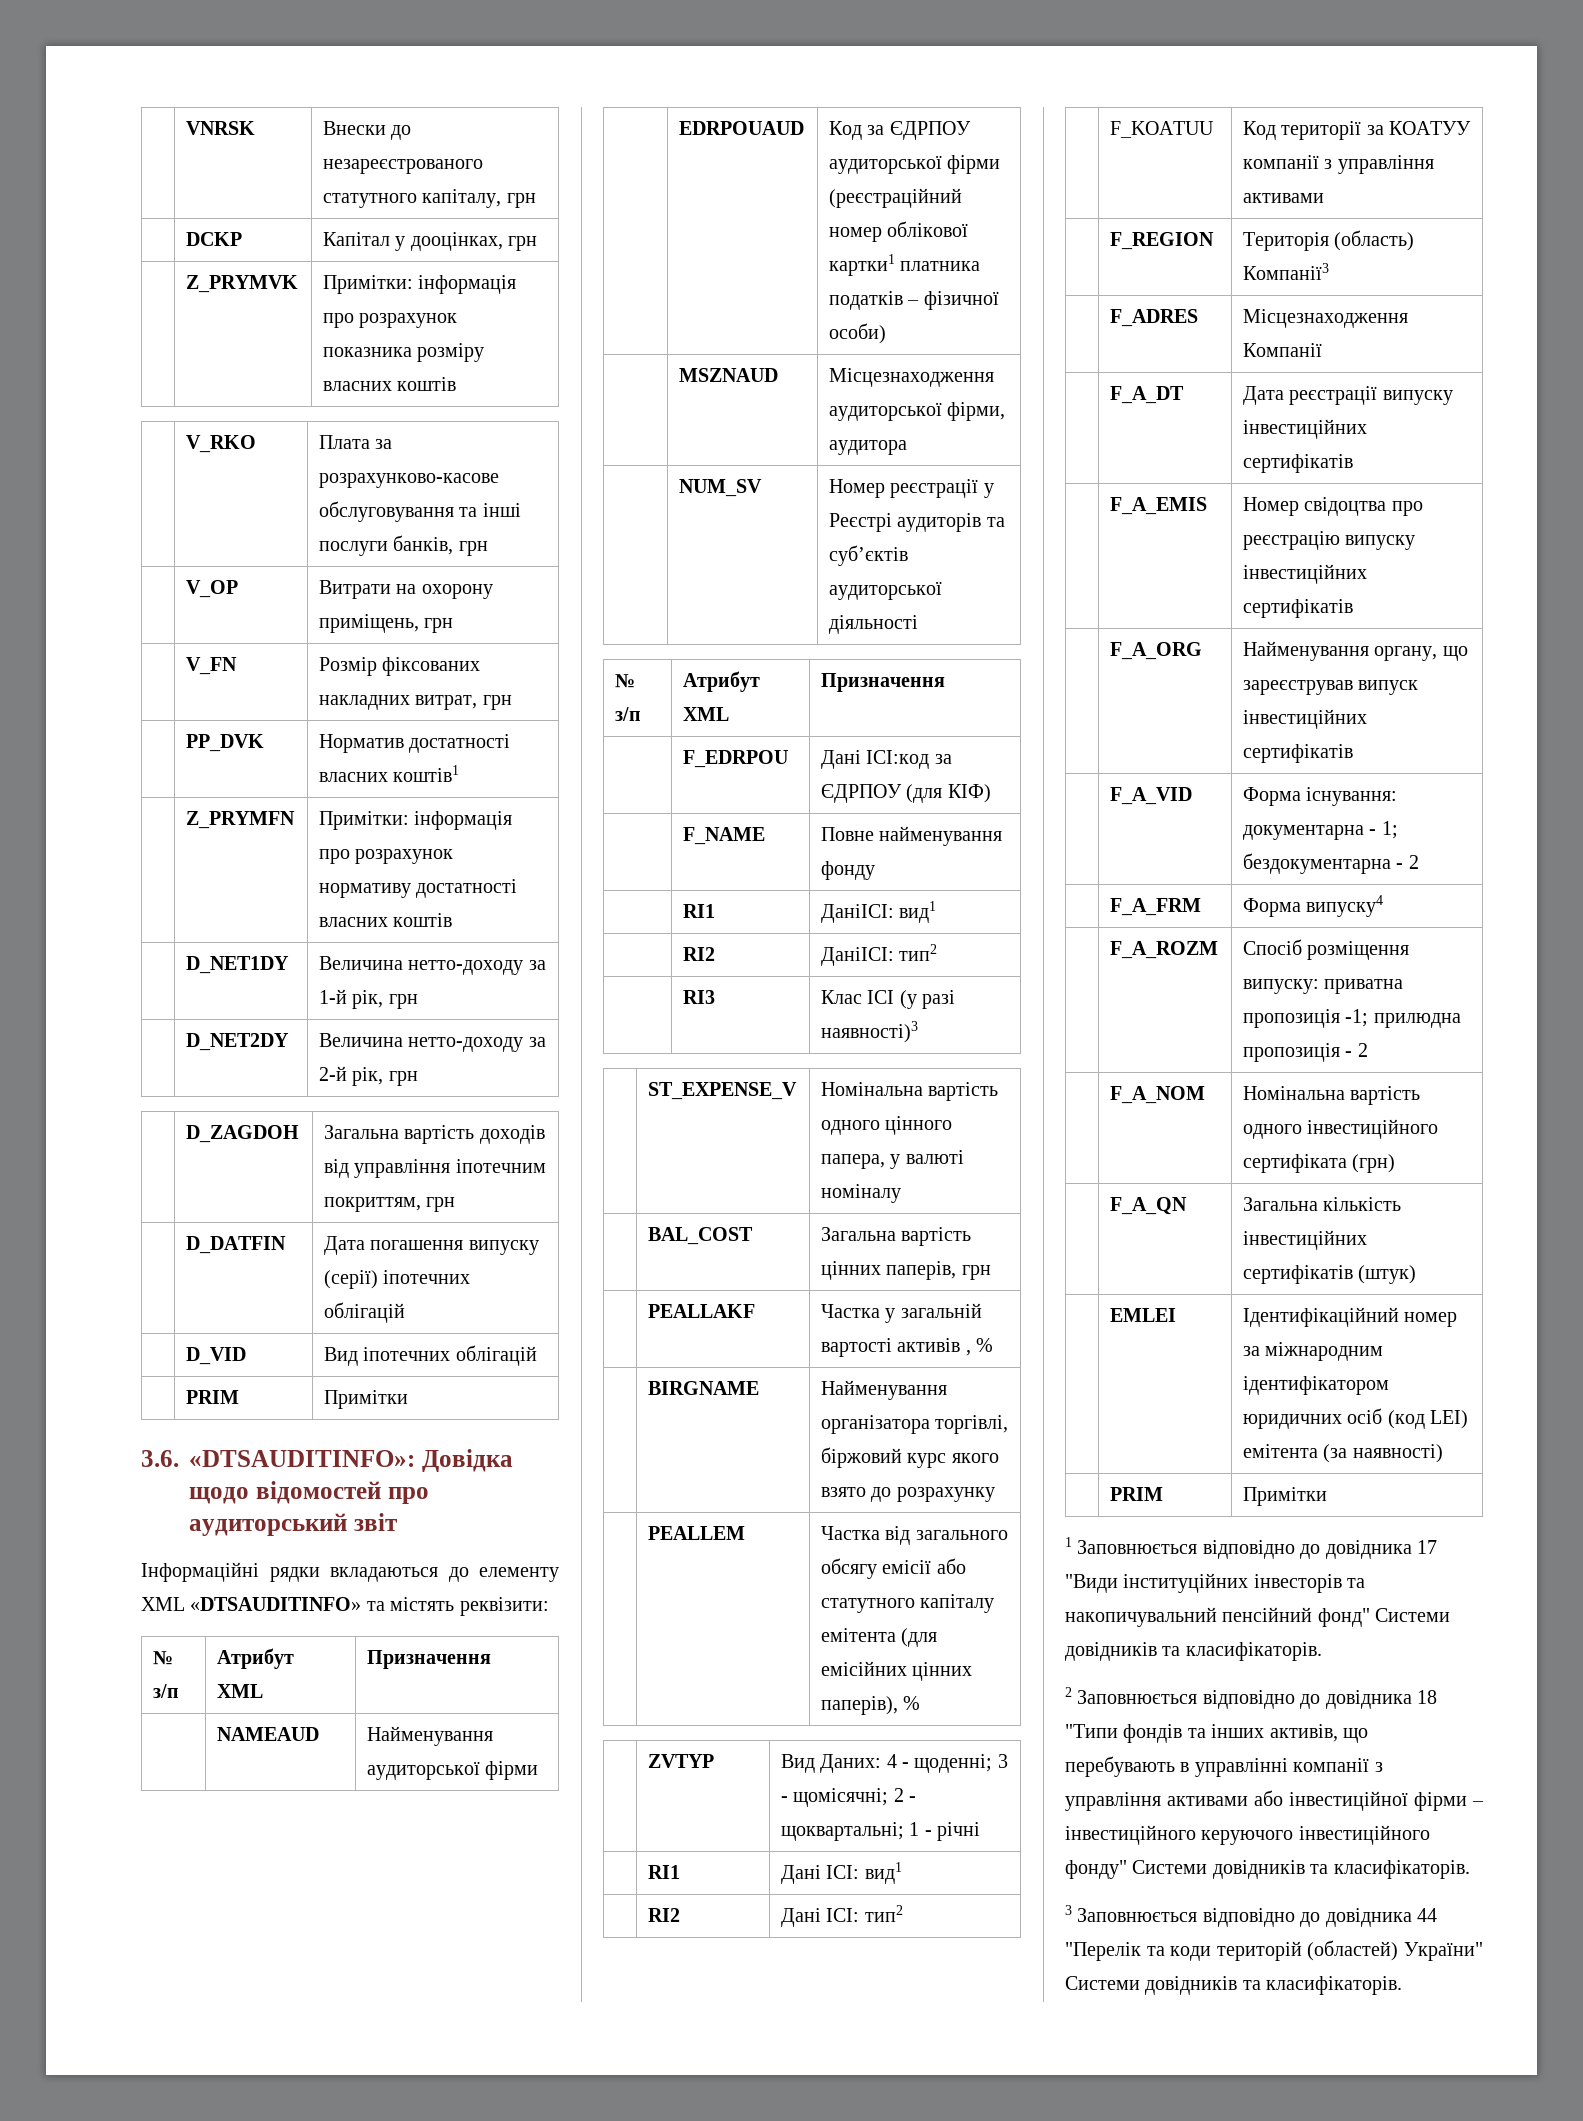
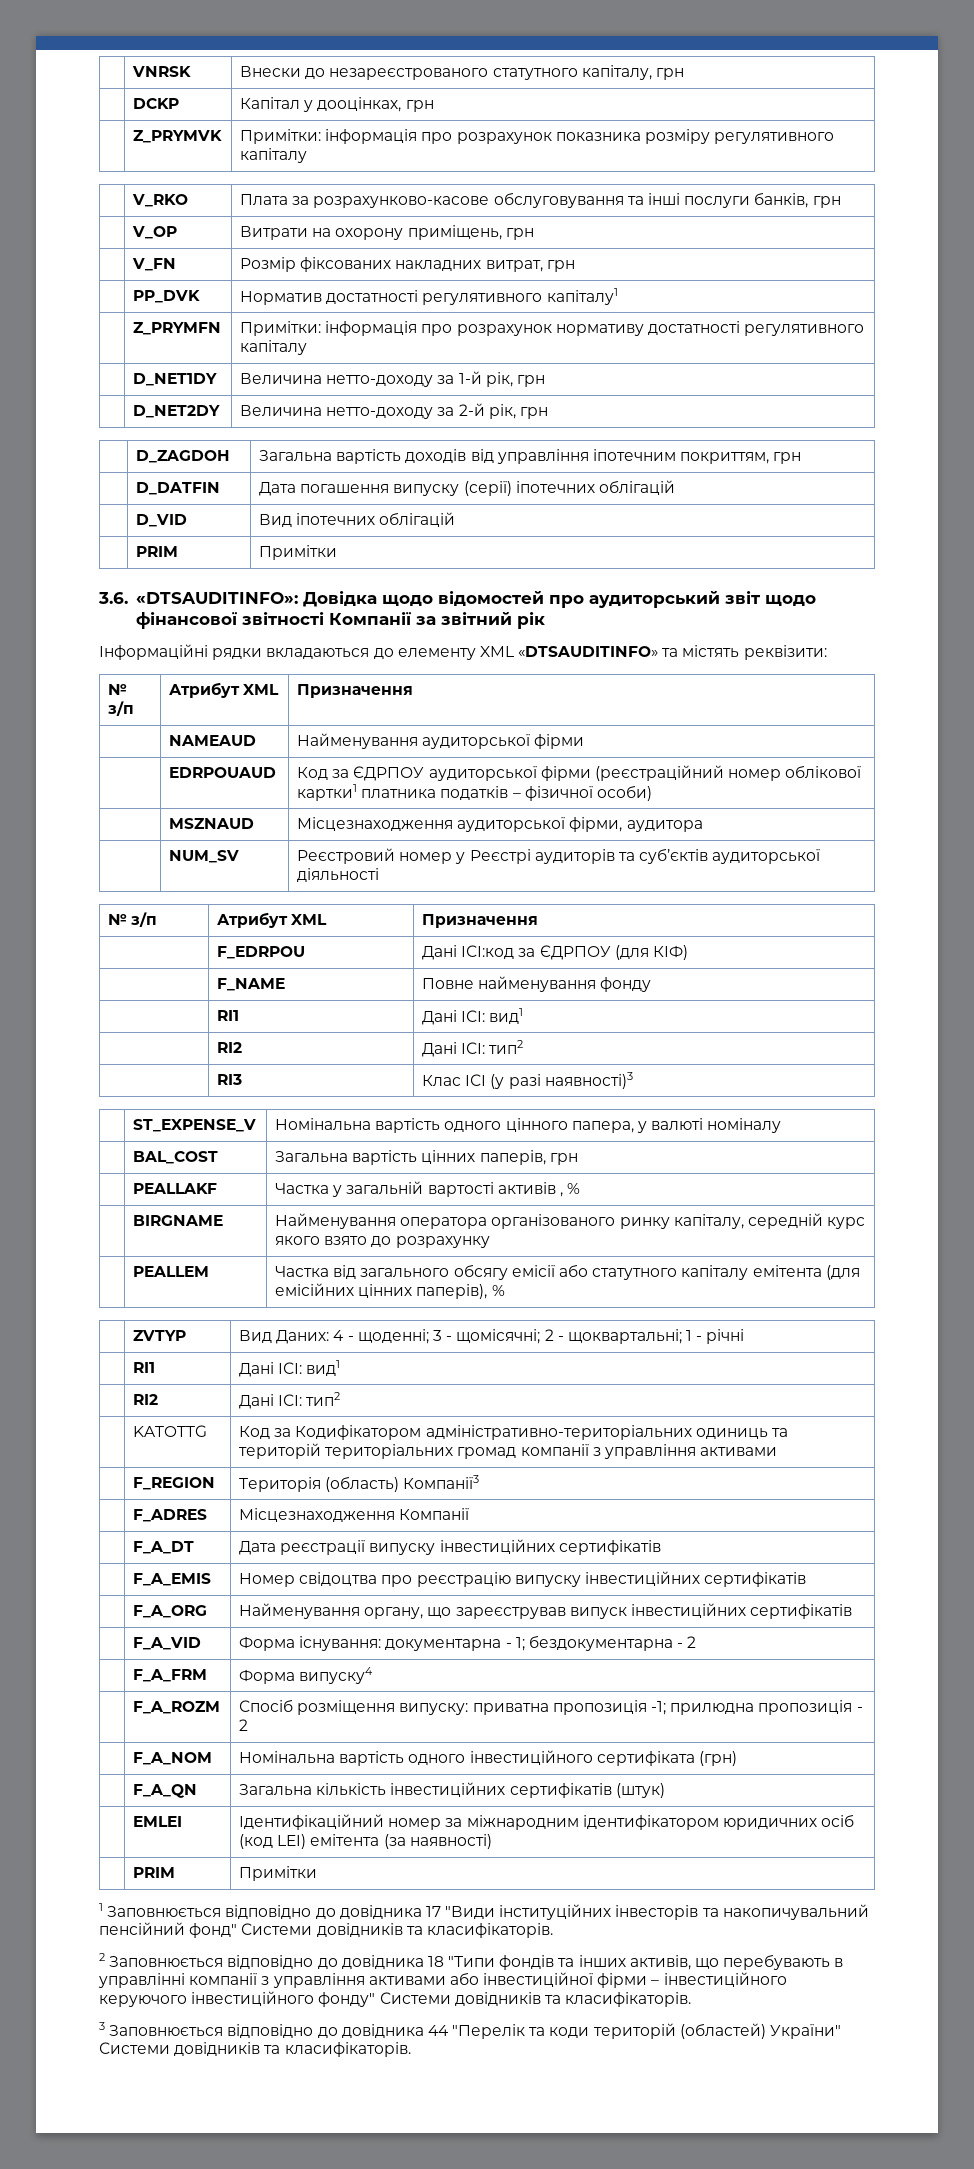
[322,377,457,391] власних коштів -> [714,132,835,144] [240,148,308,163] регулятивного капіталу
[318,765,460,782] власних коштів1 -> [422,288,618,305] регулятивного капіталу1
[318,913,453,927] власних коштів -> [744,324,865,336] [240,340,308,355] регулятивного капіталу
(397, 1522) none -> [764,595,816,606] [135,612,545,629] щодо фінансової звітності Компанії за звітний рік
[828,479,979,498] Номер реєстрації -> [297,848,453,864] Реєстровий номер
[820,901,937,923] [682,947,715,961] [820,947,894,966] ДаніІСІ: вид1 // | RI2 | ДаніІСІ: -> [422,1008,524,1025] [217,1042,243,1053] [422,1042,486,1057] Дані ІСІ: вид1 // | RI2 | Дані ІСІ:
[820,1415,1009,1434] [820,1447,902,1468] організатора торгівлі, біржовий -> [400,1213,823,1229] оператора організованого ринку капіталу, середній
[1109,121,1214,138] [1242,121,1471,140] F_KOATUU | Код території за КОАТУУ -> [133,1425,208,1437] [239,1425,788,1440] [239,1443,517,1459] KATOTTG | Код за Кодифікатором адміністративно-територіальних одиниць та територій територіальних громад

